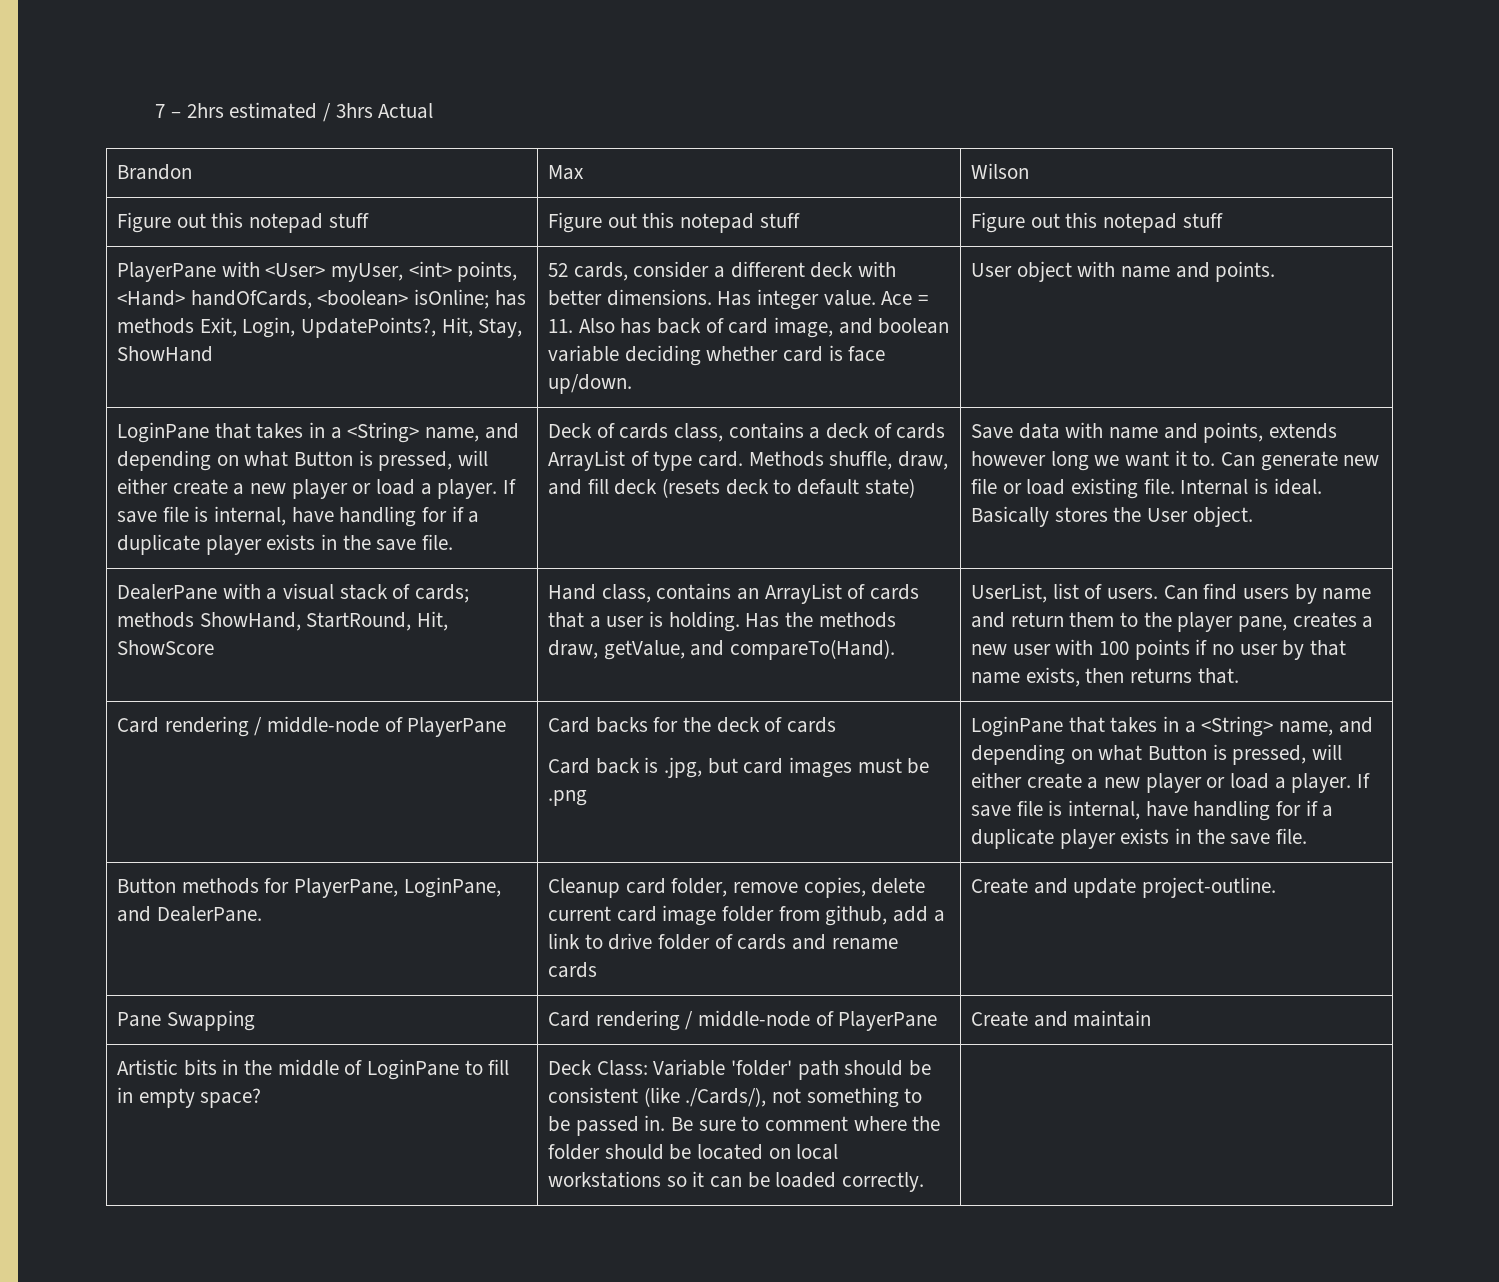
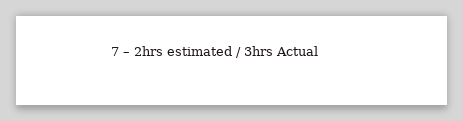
[117,164,193,180] [548,165,585,180] [971,163,1030,179] [117,212,369,233] [548,212,800,233] [971,212,1223,233] [117,261,518,282] [117,289,526,309] [117,317,523,338] [117,346,214,362] [548,261,897,281] [548,289,929,310] [548,317,950,338] [548,345,886,366] [548,374,633,394] [971,261,1276,282] [117,422,519,443] [117,450,489,471] [117,478,517,499] [117,506,480,527] [117,534,454,555] [548,422,946,442] [548,450,949,471] [548,478,915,498] [971,422,1338,443] [971,450,1380,471] [971,478,1322,499] [971,506,1253,527] [117,583,470,603] [117,611,449,631] [117,640,215,655] [548,583,920,604] [548,611,896,632] [548,639,896,660] [971,583,1372,604] [971,612,1374,632] [971,639,1347,660] [971,667,1239,687] [117,716,507,737] [548,717,837,733] [548,757,930,778] [548,790,588,806] [971,716,1373,737] [971,744,1343,765] [971,772,1371,793] [971,800,1334,821] [971,828,1308,849] [117,877,501,898] [117,906,262,922] [548,877,926,898] [548,905,945,926] [548,933,898,950] [548,962,598,978] [971,877,1277,898] [117,1010,255,1031] [548,1010,938,1031] [971,1010,1152,1027] [117,1059,510,1080] [117,1087,262,1108] [548,1059,932,1080] [548,1087,923,1108] [548,1115,941,1136] [548,1144,839,1160] [548,1171,925,1192] // Brandon | Max | Wilson // Figure out this notepad stuff | Figure out this notepad stuff | Figure out this notepad stuff // PlayerPane with <User> myUser, <int> points, <Hand> handOfCards, <boolean> isOnline; has methods Exit, Login, UpdatePoints?, Hit, Stay, ShowHand | 52 cards, consider a different deck with better dimensions. Has integer value. Ace = 11. Also has back of card image, and boolean variable deciding whether card is face up/down. | User object with name and points. // LoginPane that takes in a <String> name, and depending on what Button is pressed, will either create a new player or load a player. If save file is internal, have handling for if a duplicate player exists in the save file. | Deck of cards class, contains a deck of cards ArrayList of type card. Methods shuffle, draw, and fill deck (resets deck to default state) | Save data with name and points, extends however long we want it to. Can generate new file or load existing file. Internal is ideal. Basically stores the User object. // DealerPane with a visual stack of cards; methods ShowHand, StartRound, Hit, ShowScore | Hand class, contains an ArrayList of cards that a user is holding. Has the methods draw, getValue, and compareTo(Hand). | UserList, list of users. Can find users by name and return them to the player pane, creates a new user with 100 points if no user by that name exists, then returns that. // Card rendering / middle-node of PlayerPane | Card backs for the deck of cards // Card back is .jpg, but card images must be .png | LoginPane that takes in a <String> name, and depending on what Button is pressed, will either create a new player or load a player. If save file is internal, have handling for if a duplicate player exists in the save file. // Button methods for PlayerPane, LoginPane, and DealerPane. | Cleanup card folder, remove copies, delete current card image folder from github, add a link to drive folder of cards and rename cards | Create and update project-outline. // Pane Swapping | Card rendering / middle-node of PlayerPane | Create and maintain // Artistic bits in the middle of LoginPane to fill in empty space? | Deck Class: Variable 'folder' path should be consistent (like ./Cards/), not something to be passed in. Be sure to comment where the folder should be located on local workstations so it can be loaded correctly. | -> (318, 51) none

